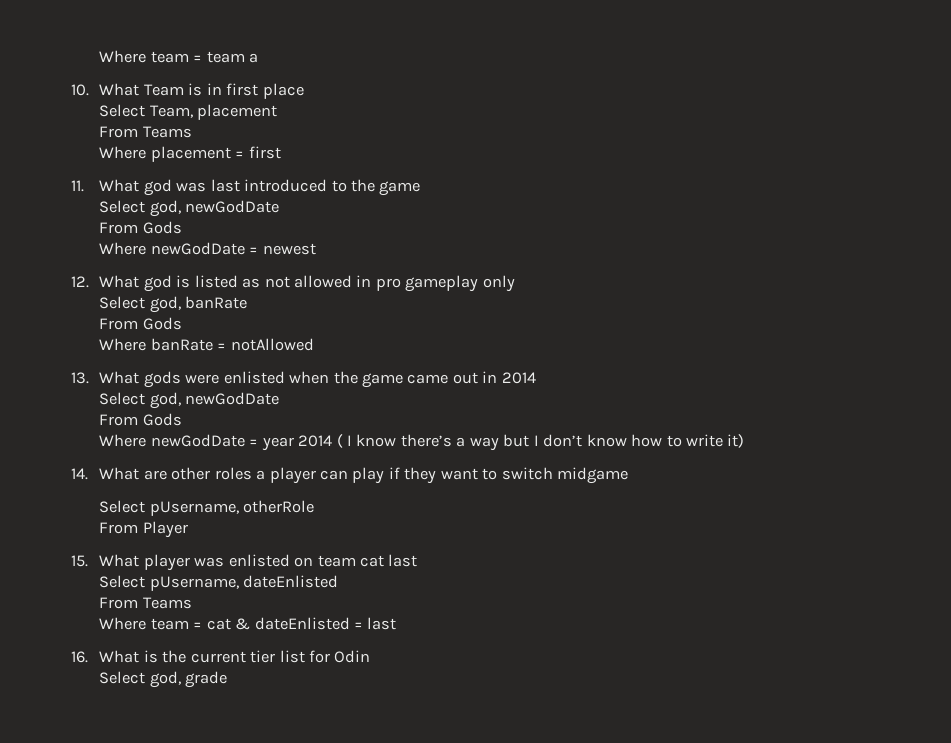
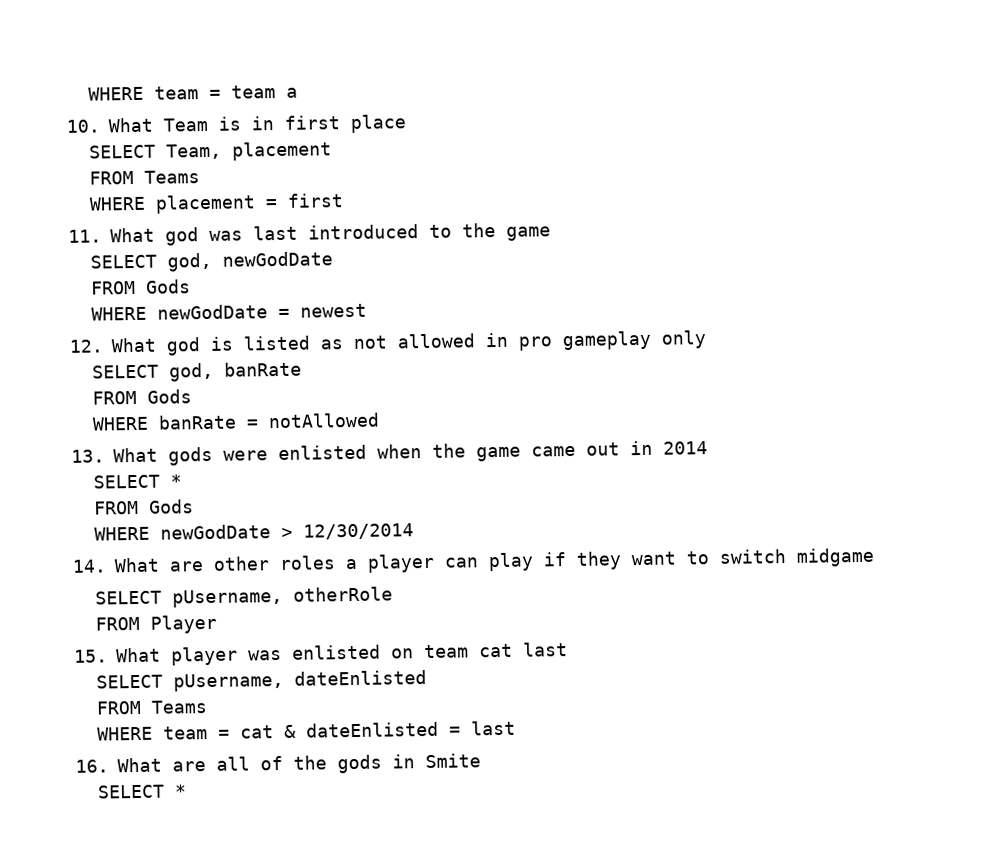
[99,50,147,63] Where -> [88,86,145,101] WHERE
[99,104,146,117] Select -> [89,144,157,159] SELECT
[99,126,192,138] [99,146,147,159] From Teams // Where -> [89,170,201,185] [89,196,147,211] FROM Teams // WHERE
[99,200,280,217] [99,221,182,234] [99,242,147,255] Select god, newGodDate // From Gods // Where -> [90,251,334,272] [91,279,192,295] [91,306,148,321] SELECT god, newGodDate // FROM Gods // WHERE
[99,296,146,309] Select -> [92,364,160,379] SELECT
[99,317,182,330] [99,338,147,351] From Gods // Where -> [92,389,193,405] [92,416,150,431] FROM Gods // WHERE
[99,392,280,409] [99,413,182,426] [99,434,745,451] Select god, newGodDate // From Gods // Where newGodDate = year 2014 ( I know there’s a way but I don’t know how to write it) -> [93,474,183,489] [94,499,195,515] [94,523,415,541] SELECT * // FROM Gods // WHERE newGodDate > 12/30/2014
[99,500,146,513] Select -> [95,590,163,605] SELECT
[99,522,139,534] From -> [95,616,141,631] FROM
[99,575,146,588] Select -> [96,674,164,689] SELECT
[99,597,192,609] [99,617,147,630] From Teams // Where -> [96,700,208,715] [97,726,154,741] FROM Teams // WHERE
[143,650,371,663] [99,671,228,688] is the current tier list for Odin // Select god, grade -> [172,753,482,774] [97,784,188,799] are all of the gods in Smite // SELECT *

